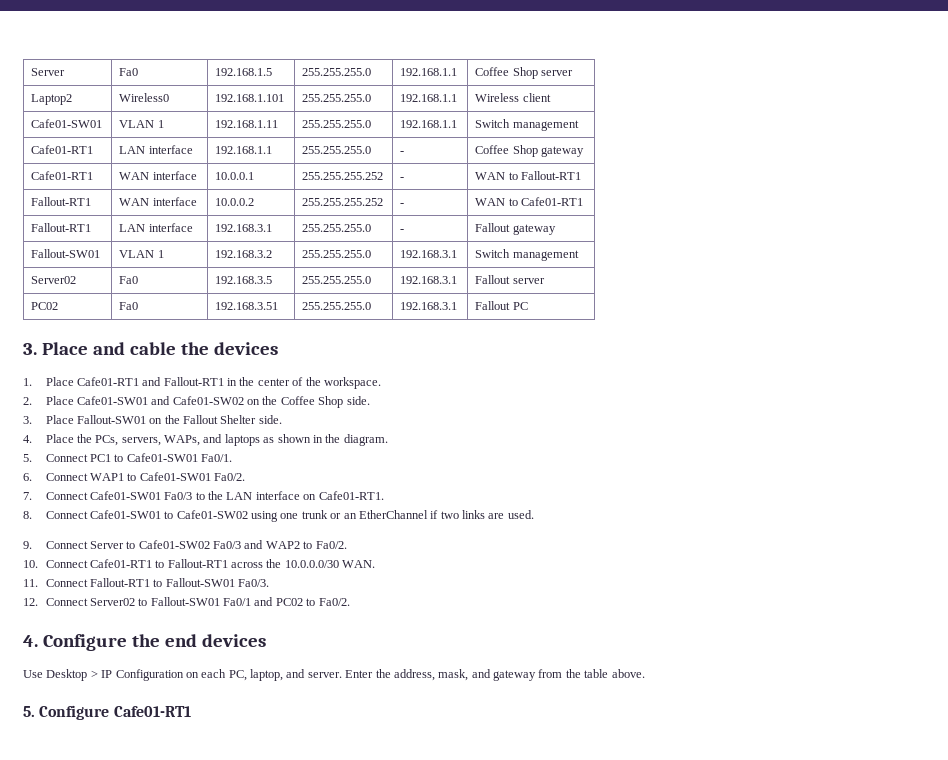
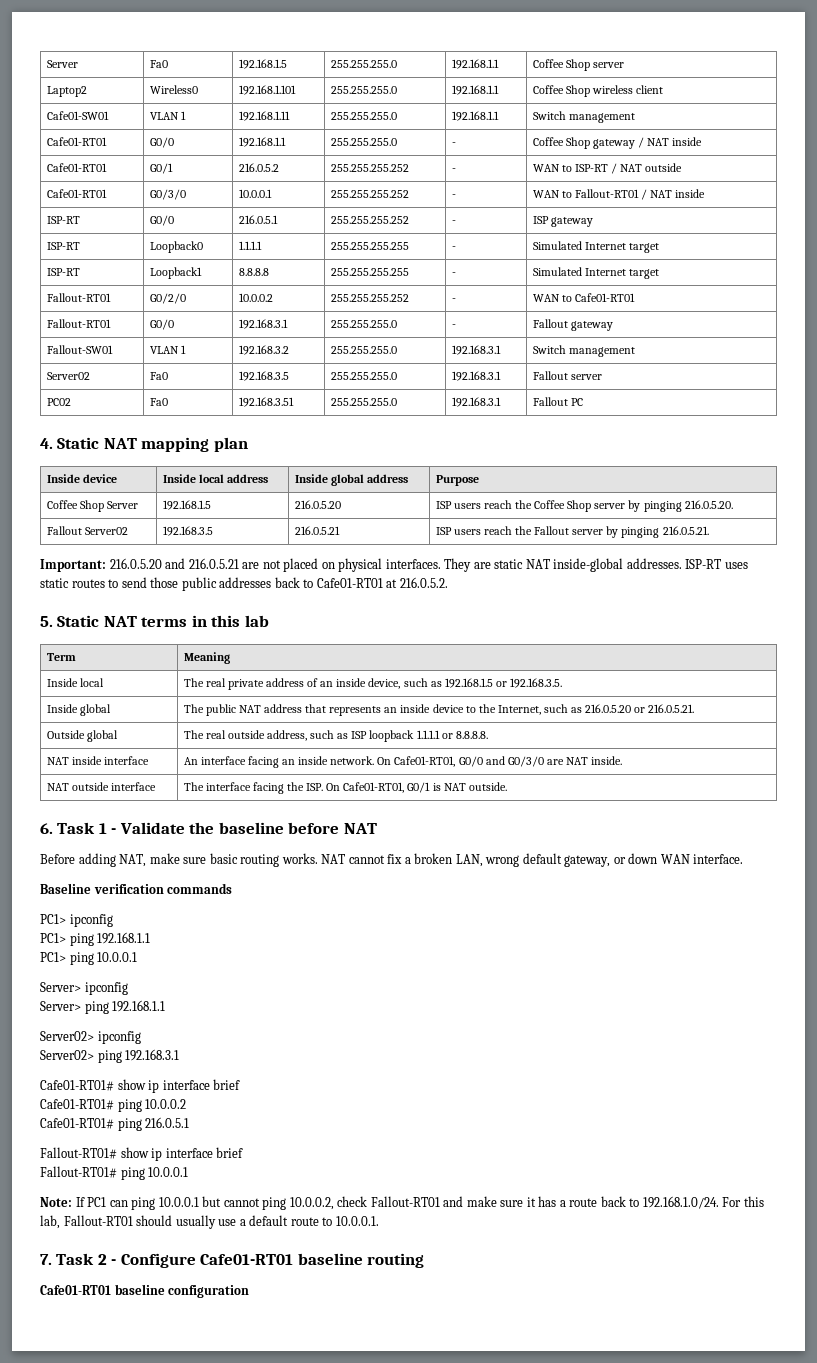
[475,93,520,102] Wireless -> [532,85,633,97] Coffee Shop wireless
[31,145,94,154] [119,145,193,154] Cafe01-RT1 | LAN interface -> [46,137,107,146] [149,137,174,148] Cafe01-RT01 | G0/0
[31,171,94,180] [119,171,197,180] // Cafe01-RT1 | WAN interface -> [638,137,703,148] [46,163,107,172] [149,163,173,174] [238,163,279,172] [330,164,409,172] [451,168,456,172] [532,163,683,174] [46,189,107,198] [149,189,186,200] / NAT inside // Cafe01-RT01 | G0/1 | 216.0.5.2 | 255.255.255.252 | - | WAN to ISP-RT / NAT outside // Cafe01-RT01 | G0/3/0
[521,171,582,180] [31,197,92,206] [119,197,197,206] Fallout-RT1 // Fallout-RT1 | WAN interface -> [574,189,706,200] [46,216,80,224] [149,215,174,226] [238,215,278,224] [330,216,409,224] [451,220,456,224] [532,216,593,227] [46,242,80,250] [149,241,203,253] [238,241,262,250] [330,242,409,250] [451,246,456,250] [532,241,659,253] [46,268,80,276] [149,267,202,279] [238,268,269,276] [330,268,409,276] [451,272,456,276] [532,267,659,279] [46,293,111,302] [149,293,186,304] Fallout-RT01 / NAT inside // ISP-RT | G0/0 | 216.0.5.1 | 255.255.255.252 | - | ISP gateway // ISP-RT | Loopback0 | 1.1.1.1 | 255.255.255.255 | - | Simulated Internet target // ISP-RT | Loopback1 | 8.8.8.8 | 255.255.255.255 | - | Simulated Internet target // Fallout-RT01 | G0/2/0
[521,197,584,206] [31,223,92,232] [119,223,193,232] Cafe01-RT1 // Fallout-RT1 | LAN interface -> [574,293,635,302] [46,319,111,328] [149,319,174,330] Cafe01-RT01 // Fallout-RT01 | G0/0
[23,342,278,355] [23,377,381,389] [23,396,370,408] [23,415,282,424] [23,434,388,446] [23,453,233,462] [23,472,246,481] [23,491,384,500] [23,510,534,522] [23,540,347,549] [23,559,376,568] [23,578,270,587] [23,597,350,606] [23,634,266,651] [23,669,645,681] [23,705,191,720] 3. Place and cable the devices // 1. Place Cafe01-RT1 and Fallout-RT1 in the center of the workspace. // 2. Place Cafe01-SW01 and Cafe01-SW02 on the Coffee Shop side. // 3. Place Fallout-SW01 on the Fallout Shelter side. // 4. Place the PCs, servers, WAPs, and laptops as shown in the diagram. // 5. Connect PC1 to Cafe01-SW01 Fa0/1. // 6. Connect WAP1 to Cafe01-SW01 Fa0/2. // 7. Connect Cafe01-SW01 Fa0/3 to the LAN interface on Cafe01-RT1. // 8. Connect Cafe01-SW01 to Cafe01-SW02 using one trunk or an EtherChannel if two links are used. // 9. Connect Server to Cafe01-SW02 Fa0/3 and WAP2 to Fa0/2. // 10. Connect Cafe01-RT1 to Fallout-RT1 across the 10.0.0.0/30 WAN. // 11. Connect Fallout-RT1 to Fallout-SW01 Fa0/3. // 12. Connect Server02 to Fallout-SW01 Fa0/1 and PC02 to Fa0/2. // 4. Configure the end devices // Use Desktop > IP Configuration on each PC, laptop, and server. Enter the address, mask, and gateway from the table above. // 5. Configure Cafe01-RT1 -> [40,437,248,452] [46,474,117,483] [162,474,268,483] [294,474,408,486] [435,475,479,486] [46,500,138,512] [162,500,211,510] [294,500,341,509] [435,500,733,512] [46,526,128,535] [162,526,213,536] [294,526,340,535] [435,526,709,538] [40,558,748,572] [40,577,448,591] [40,615,269,627] [46,653,76,661] [183,652,230,664] [46,678,104,687] [183,678,562,690] [46,704,111,716] [183,704,695,716] [46,730,118,742] [183,730,488,742] [46,756,149,765] [183,756,623,768] [46,782,156,791] [183,782,507,794] [40,822,377,834] [40,853,744,867] [40,883,233,894] [40,914,113,927] [40,932,151,946] [40,952,138,965] [40,982,128,995] [40,1000,166,1014] [40,1031,141,1044] [40,1049,180,1063] [40,1079,241,1093] [40,1099,187,1112] [40,1117,190,1131] [40,1147,244,1161] [40,1166,189,1180] [40,1196,764,1210] [40,1215,379,1229] [40,1253,425,1268] [40,1284,250,1298] 4. Static NAT mapping plan // Inside device | Inside local address | Inside global address | Purpose // Coffee Shop Server | 192.168.1.5 | 216.0.5.20 | ISP users reach the Coffee Shop server by pinging 216.0.5.20. // Fallout Server02 | 192.168.3.5 | 216.0.5.21 | ISP users reach the Fallout server by pinging 216.0.5.21. // Important: 216.0.5.20 and 216.0.5.21 are not placed on physical interfaces. They are static NAT inside-global addresses. ISP-RT uses static routes to send those public addresses back to Cafe01-RT01 at 216.0.5.2. // 5. Static NAT terms in this lab // Term | Meaning // Inside local | The real private address of an inside device, such as 192.168.1.5 or 192.168.3.5. // Inside global | The public NAT address that represents an inside device to the Internet, such as 216.0.5.20 or 216.0.5.21. // Outside global | The real outside address, such as ISP loopback 1.1.1.1 or 8.8.8.8. // NAT inside interface | An interface facing an inside network. On Cafe01-RT01, G0/0 and G0/3/0 are NAT inside. // NAT outside interface | The interface facing the ISP. On Cafe01-RT01, G0/1 is NAT outside. // 6. Task 1 - Validate the baseline before NAT // Before adding NAT, make sure basic routing works. NAT cannot fix a broken LAN, wrong default gateway, or down WAN interface. // Baseline verification commands // PC1> ipconfig // PC1> ping 192.168.1.1 // PC1> ping 10.0.0.1 // Server> ipconfig // Server> ping 192.168.1.1 // Server02> ipconfig // Server02> ping 192.168.3.1 // Cafe01-RT01# show ip interface brief // Cafe01-RT01# ping 10.0.0.2 // Cafe01-RT01# ping 216.0.5.1 // Fallout-RT01# show ip interface brief // Fallout-RT01# ping 10.0.0.1 // Note: If PC1 can ping 10.0.0.1 but cannot ping 10.0.0.2, check Fallout-RT01 and make sure it has a route back to 192.168.1.0/24. For this lab, Fallout-RT01 should usually use a default route to 10.0.0.1. // 7. Task 2 - Configure Cafe01-RT01 baseline routing // Cafe01-RT01 baseline configuration

